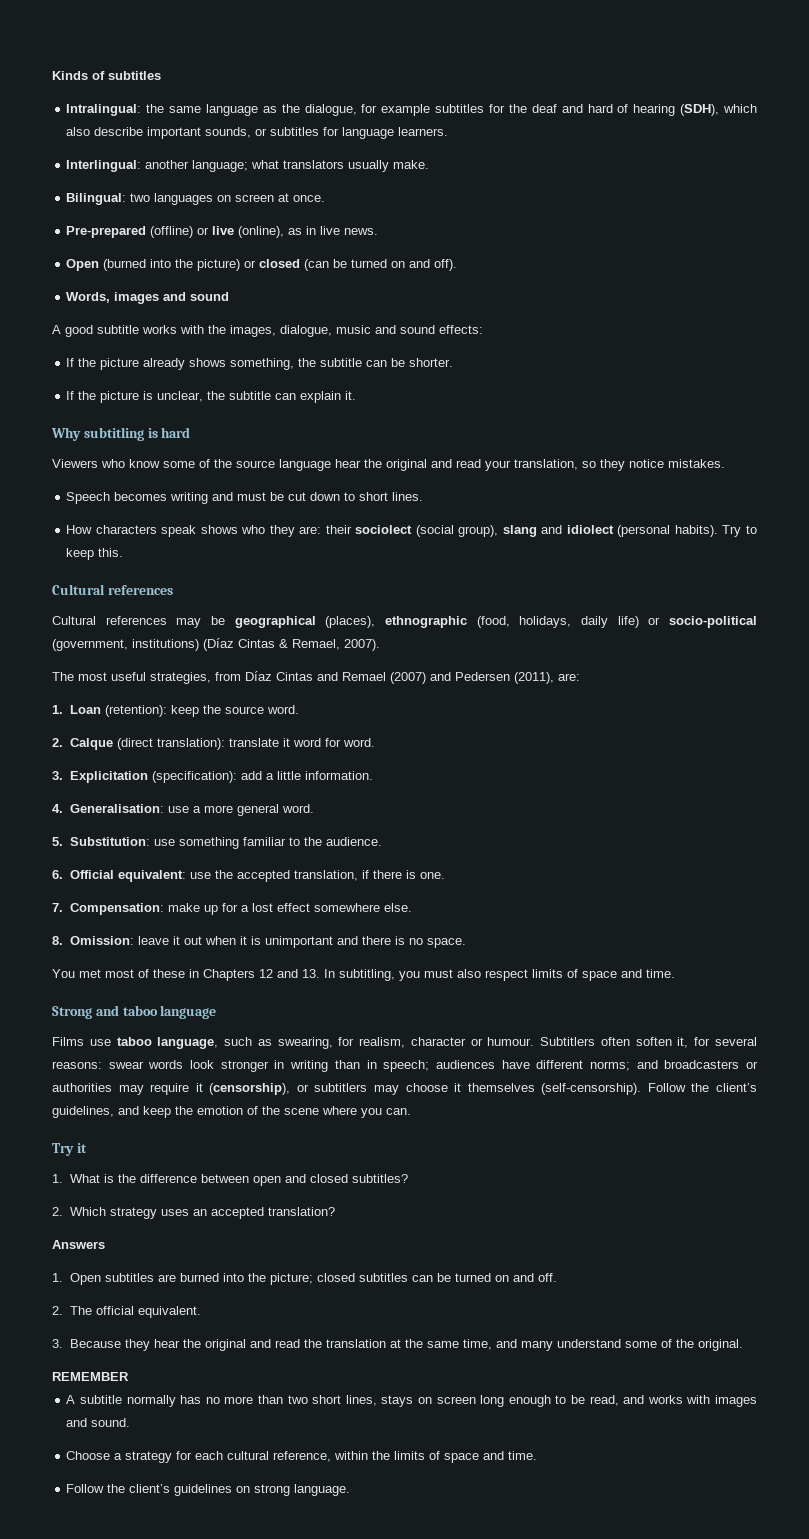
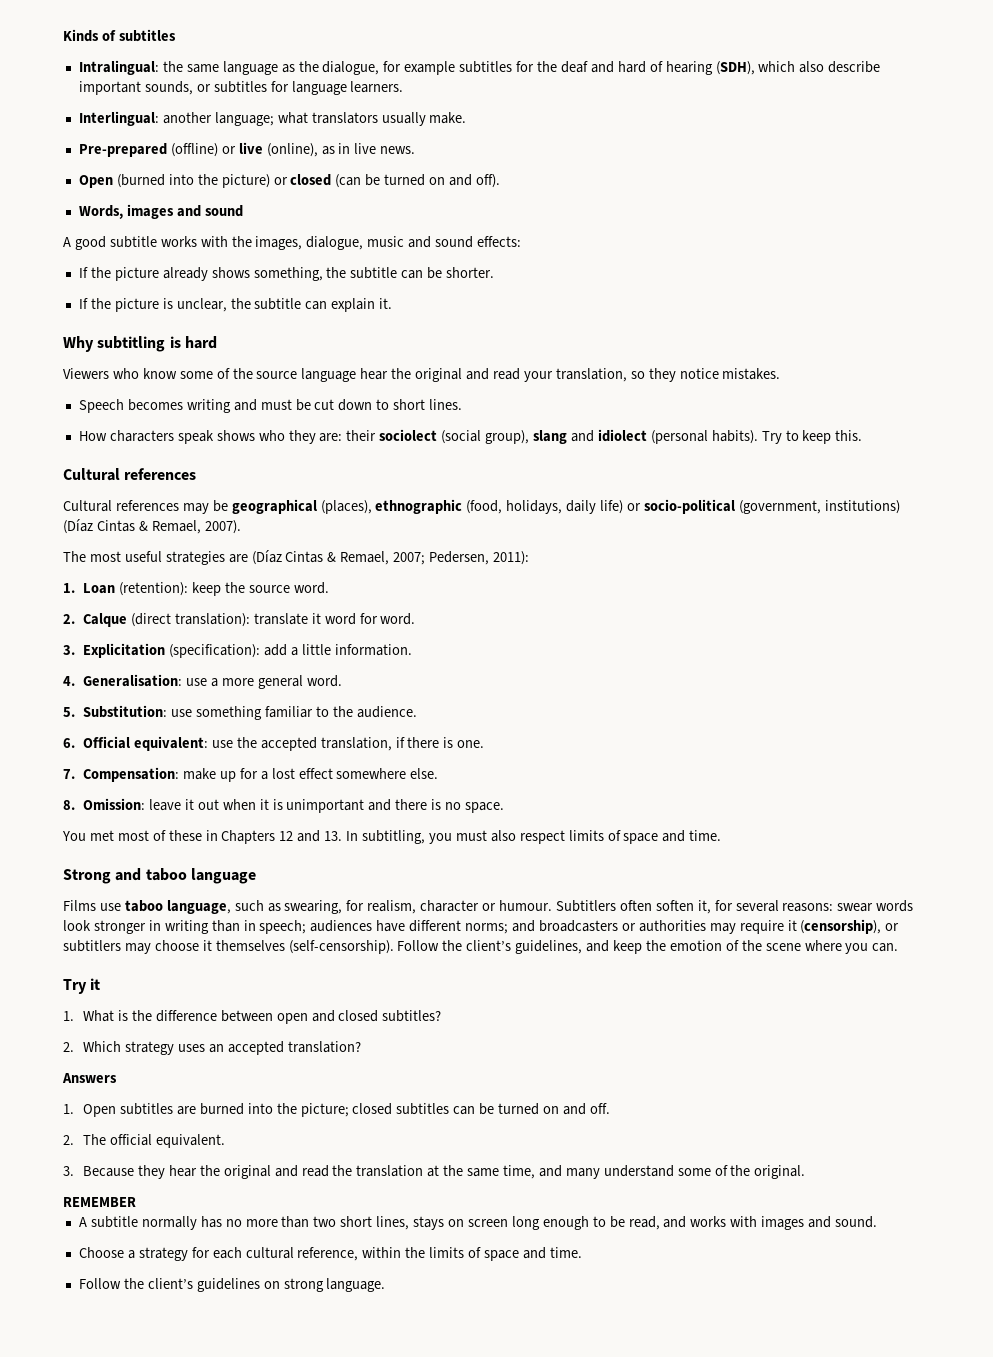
[66,193,326,205] // Bilingual: two languages on screen at once. -> (467, 118) none
[150,671,580,684] strategies, from Díaz Cintas and Remael (2007) and Pedersen (2011), are: -> [165,550,530,565] strategies are (Díaz Cintas & Remael, 2007; Pedersen, 2011):

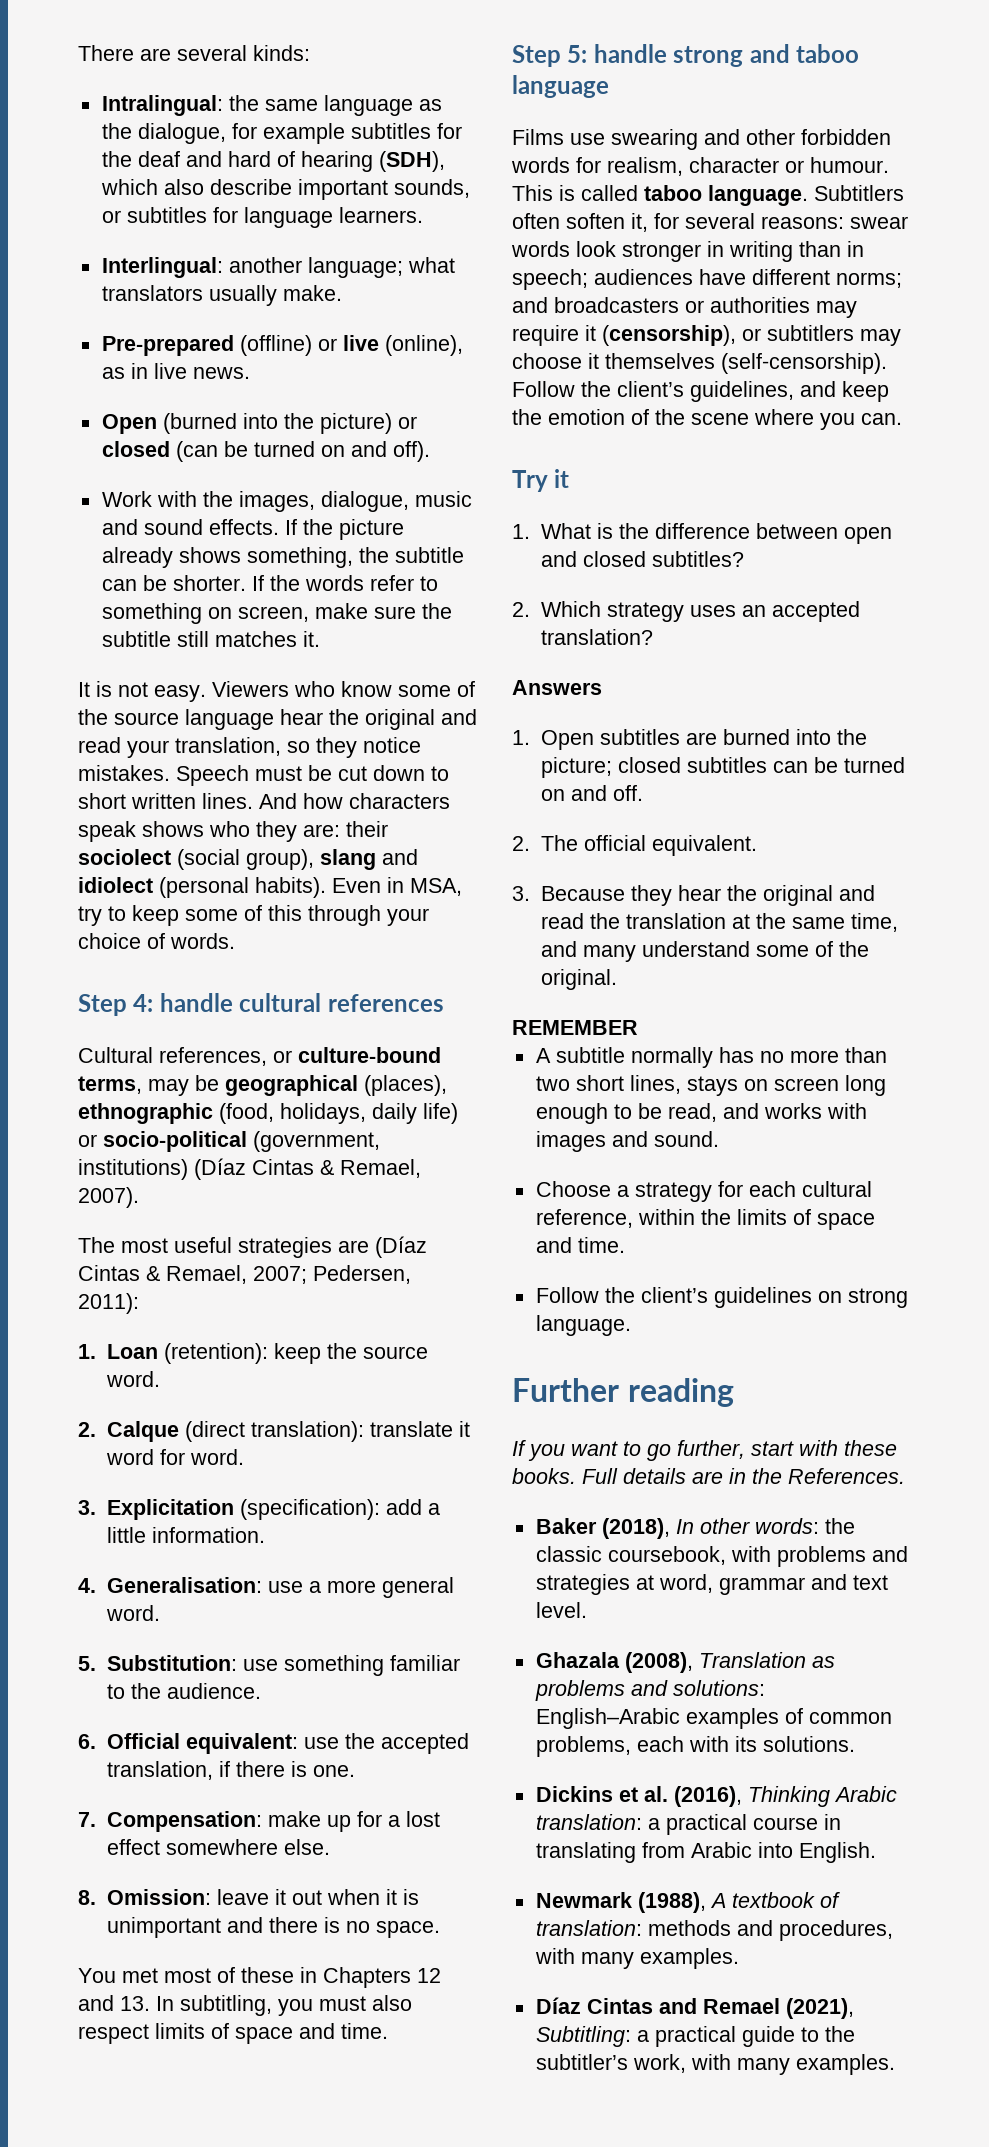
[63,29,176,42] Kinds of subtitles -> [78,45,310,61] There are several kinds:
[78,204,243,219] [63,236,197,250] Words, images and sound // A good subtitle works -> [101,491,152,507] Work
[477,236,522,247] effects: // -> [208,519,279,535] effects.
[78,298,393,312] [63,336,217,352] // If the picture is unclear, the subtitle can explain it. // Why subtitling is hard // -> [251,575,438,591] [101,603,452,624] [101,631,320,647] [78,681,206,702] If the words refer to something on screen, make sure the subtitle still matches it. // It is not easy.
[78,399,257,413] // Speech becomes writing and -> [176,765,249,786] Speech
(426, 404) none -> [131,793,196,809] written
[78,431,107,441] // How -> [259,793,343,809] And how
[761,430,863,444] [63,468,197,481] [63,500,179,512] Try to keep this. // Cultural references // Cultural references -> [332,877,462,896] [78,905,429,926] [78,933,235,949] [78,993,444,1016] [78,1047,441,1066] [78,1076,142,1094] Even in MSA, try to keep some of this through your choice of words. // Step 4: handle cultural references // Cultural references, or culture-bound terms,
[63,869,111,884] Strong -> [512,44,744,67] Step 5: handle strong
[124,900,343,914] taboo language, such as swearing, -> [611,129,891,150] [511,157,570,173] swearing and other forbidden words
(553, 905) none -> [512,185,808,206] This is called taboo language.
(386, 1285) none -> [512,1378,734,1407] [512,1440,897,1461] [512,1468,905,1484] [535,1518,855,1539] [535,1546,908,1567] [535,1574,888,1595] [535,1602,587,1618] [535,1652,835,1673] [534,1680,765,1701] [535,1708,892,1729] [535,1736,855,1757] [535,1786,897,1807] [535,1814,841,1835] [535,1842,876,1863] [535,1892,840,1913] [535,1920,893,1941] [534,1948,739,1969] [535,1997,854,2019] [535,2026,855,2047] [535,2054,895,2075] // Further reading // If you want to go further, start with these books. Full details are in the References. // Baker (2018), In other words: the classic coursebook, with problems and strategies at word, grammar and text level. // Ghazala (2008), Translation as problems and solutions: English–Arabic examples of common problems, each with its solutions. // Dickins et al. (2016), Thinking Arabic translation: a practical course in translating from Arabic into English. // Newmark (1988), A textbook of translation: methods and procedures, with many examples. // Díaz Cintas and Remael (2021), Subtitling: a practical guide to the subtitler’s work, with many examples.

